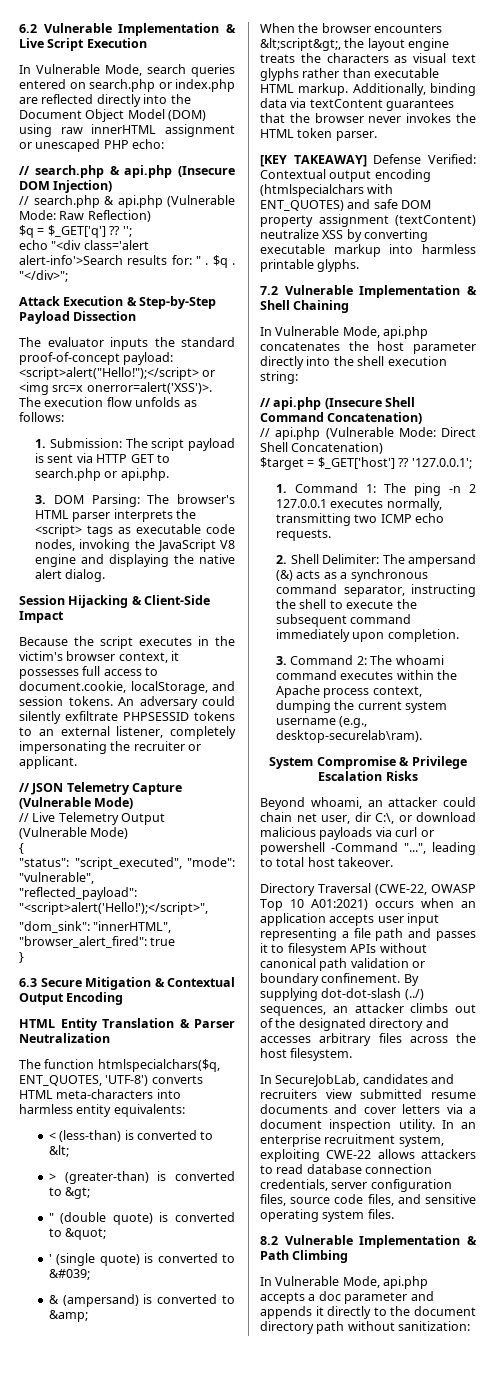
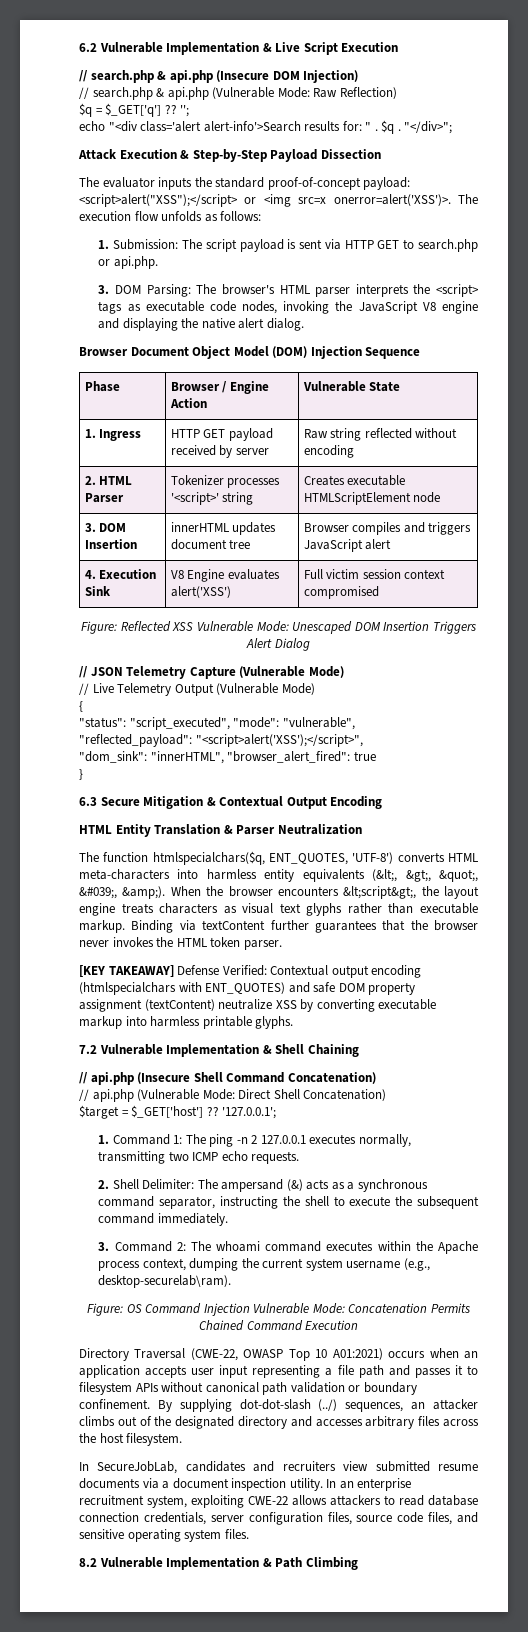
[19,64,235,77] [19,79,235,92] [19,94,191,107] [19,109,207,122] [19,124,235,137] [19,139,165,152] // In Vulnerable Mode, search queries entered on search.php or index.php are reflected directly into the Document Object Model (DOM) using raw innerHTML assignment or unescaped PHP echo: -> (399, 47) none
[19,367,199,380] <script>alert("Hello!");</script> -> [79,194,238,207] <script>alert("XSS");</script>
[19,595,211,608] [19,611,64,623] [19,636,235,649] [19,651,180,663] [19,666,159,679] [19,681,235,694] [19,696,235,709] [19,711,235,724] [19,726,236,739] [19,741,202,754] [19,756,77,769] Session Hijacking & Client-Side Impact // Because the script executes in the victim's browser context, it possesses full access to document.cookie, localStorage, and session tokens. An adversary could silently exfiltrate PHPSESSID tokens to an external listener, completely impersonating the recruiter or applicant. -> [79,346,421,359] [84,381,120,392] [170,381,269,394] [169,398,207,408] [302,381,401,392] [84,429,142,441] [170,428,273,441] [170,445,269,458] [303,428,458,441] [303,445,354,458] [84,476,133,485] [84,493,124,503] [170,475,281,488] [170,492,254,505] [303,475,406,486] [303,492,441,505] [84,523,127,532] [84,539,137,549] [170,522,277,535] [170,539,251,550] [303,522,472,535] [303,539,392,552] [84,569,157,579] [84,586,111,596] [170,569,280,582] [170,586,231,598] [303,569,446,579] [303,586,379,599] [81,621,476,634] [246,638,310,651] Browser Document Object Model (DOM) Injection Sequence // Phase | Browser / Engine Action | Vulnerable State // 1. Ingress | HTTP GET payload received by server | Raw string reflected without encoding // 2. HTML Parser | Tokenizer processes '<script>' string | Creates executable HTMLScriptElement node // 3. DOM Insertion | innerHTML updates document tree | Browser compiles and triggers JavaScript alert // 4. Execution Sink | V8 Engine evaluates alert('XSS') | Full victim session context compromised // Figure: Reflected XSS Vulnerable Mode: Unescaped DOM Insertion Triggers Alert Dialog
[19,902,208,915] "<script>alert('Hello!');</script>", -> [195,734,363,747] "<script>alert('XSS');</script>",
[113,1104,185,1117] [48,1130,214,1142] [48,1145,69,1157] [48,1171,235,1184] [48,1187,91,1199] [48,1212,235,1225] [48,1228,107,1240] [48,1253,235,1266] [48,1269,90,1280] [48,1294,235,1307] [48,1310,88,1322] equivalents: // < (less-than) is converted to &lt; // > (greater-than) is converted to &gt; // " (double quote) is converted to &quot; // ' (single quote) is converted to &#039; // & (ampersand) is converted to &amp; // -> [302,869,479,882] [79,886,166,899] equivalents (&lt;, &gt;, &quot;, &#039;, &amp;).
[300,53,321,63] the -> (154, 908) none
[260,83,476,96] [260,98,287,108] HTML markup. Additionally, binding data -> [79,920,174,933] markup. Binding
(383, 103) none -> [270,920,309,930] further
[260,326,429,339] [260,341,476,354] [260,356,447,369] [260,371,298,384] // In Vulnerable Mode, api.php concatenates the host parameter directly into the shell execution string: -> (359, 1050) none
[276,629,459,642] immediately upon completion. -> [157,1213,228,1226] immediately.
[269,756,467,769] [318,771,418,781] [260,797,476,810] [260,812,476,824] [260,827,434,840] [260,842,476,855] [260,857,394,867] System Compromise & Privilege Escalation Risks // Beyond whoami, an attacker could chain net user, dir C:\, or download malicious payloads via curl or powershell -Command "...", leading to total host takeover. -> [87,1303,470,1316] [198,1320,359,1331] Figure: OS Command Injection Vulnerable Mode: Concatenation Permits Chained Command Execution
[334,1104,441,1114] and cover letters -> (140, 1483) none
[260,1276,429,1289] [260,1291,434,1304] [260,1306,476,1319] [260,1321,471,1334] // In Vulnerable Mode, api.php accepts a doc parameter and appends it directly to the document directory path without sanitization: -> (358, 1563) none

